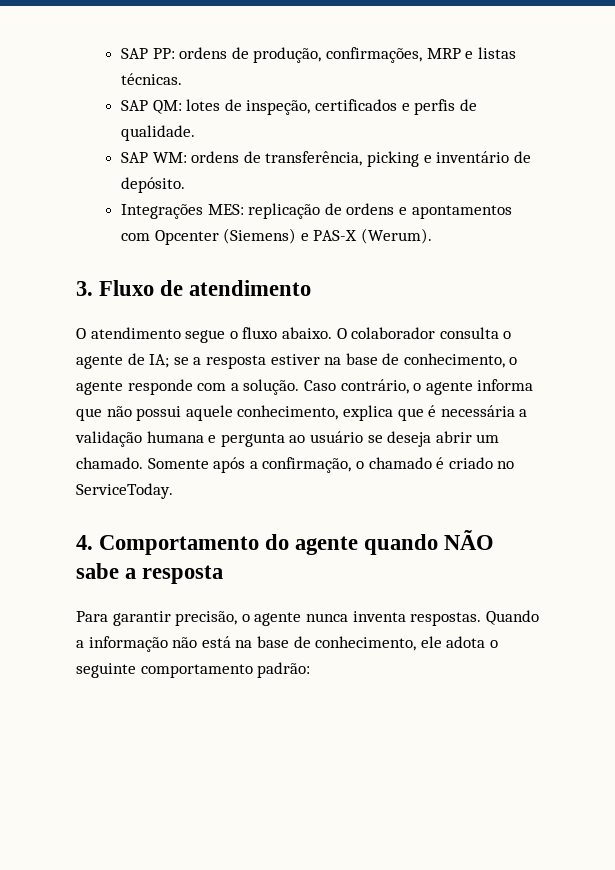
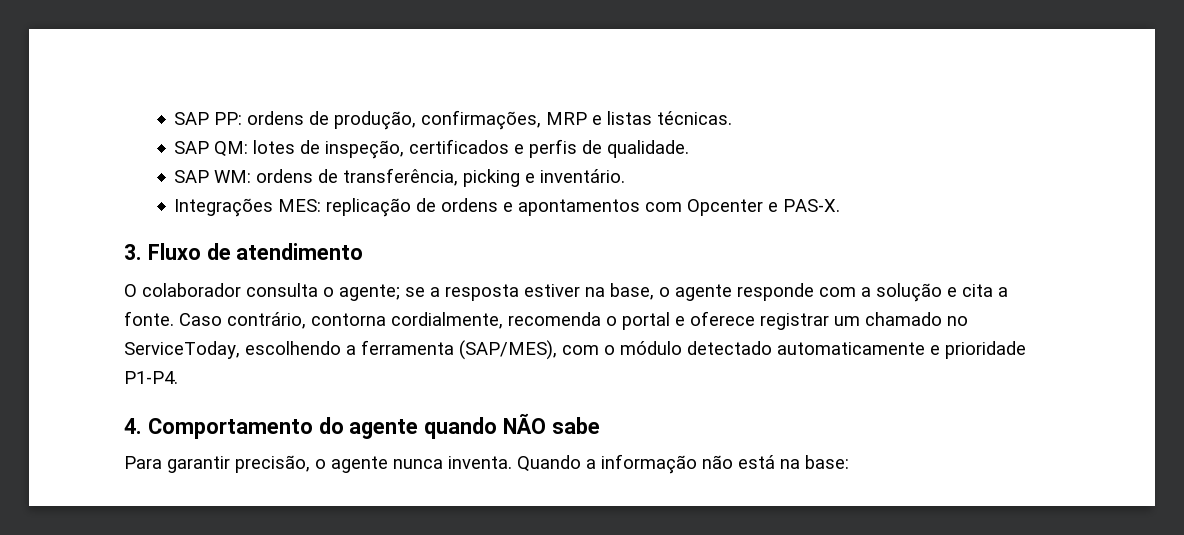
[436,151,531,163] [121,177,186,193] inventário de depósito. -> [540,169,626,183] inventário.
[223,228,433,244] (Siemens) e PAS-X (Werum). -> [768,199,841,212] e PAS-X.
[90,327,512,343] [76,353,170,369] atendimento segue o fluxo abaixo. O colaborador consulta o agente de IA; -> [142,283,400,301] colaborador consulta o agente;
[345,353,505,368] base de conhecimento, -> [610,283,654,300] base,
[243,379,534,395] [76,405,528,421] [75,431,500,447] [76,457,515,473] [76,483,173,499] solução. Caso contrário, o agente informa que não possui aquele conhecimento, explica que é necessária a validação humana e pergunta ao usuário se deseja abrir um chamado. Somente após a confirmação, o chamado é criado no ServiceToday. -> [876,283,1008,302] [124,311,968,330] [124,340,1026,360] [124,371,178,384] solução e cita a fonte. Caso contrário, contorna cordialmente, recomenda o portal e oferece registrar um chamado no ServiceToday, escolhendo a ferramenta (SAP/MES), com o módulo detectado automaticamente e prioridade P1-P4.
[125,565,224,584] a resposta -> (600, 425) none
[352,611,482,626] inventa respostas. -> [448,456,512,469] inventa.
[256,636,498,651] [76,662,311,678] base de conhecimento, ele adota o seguinte comportamento padrão: -> [805,455,849,469] base:

